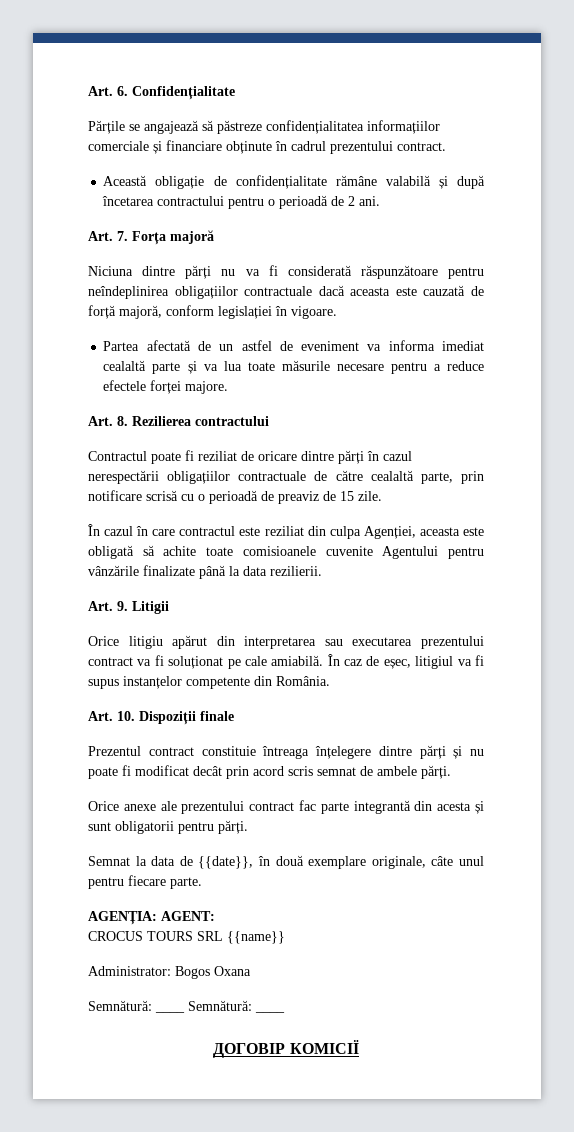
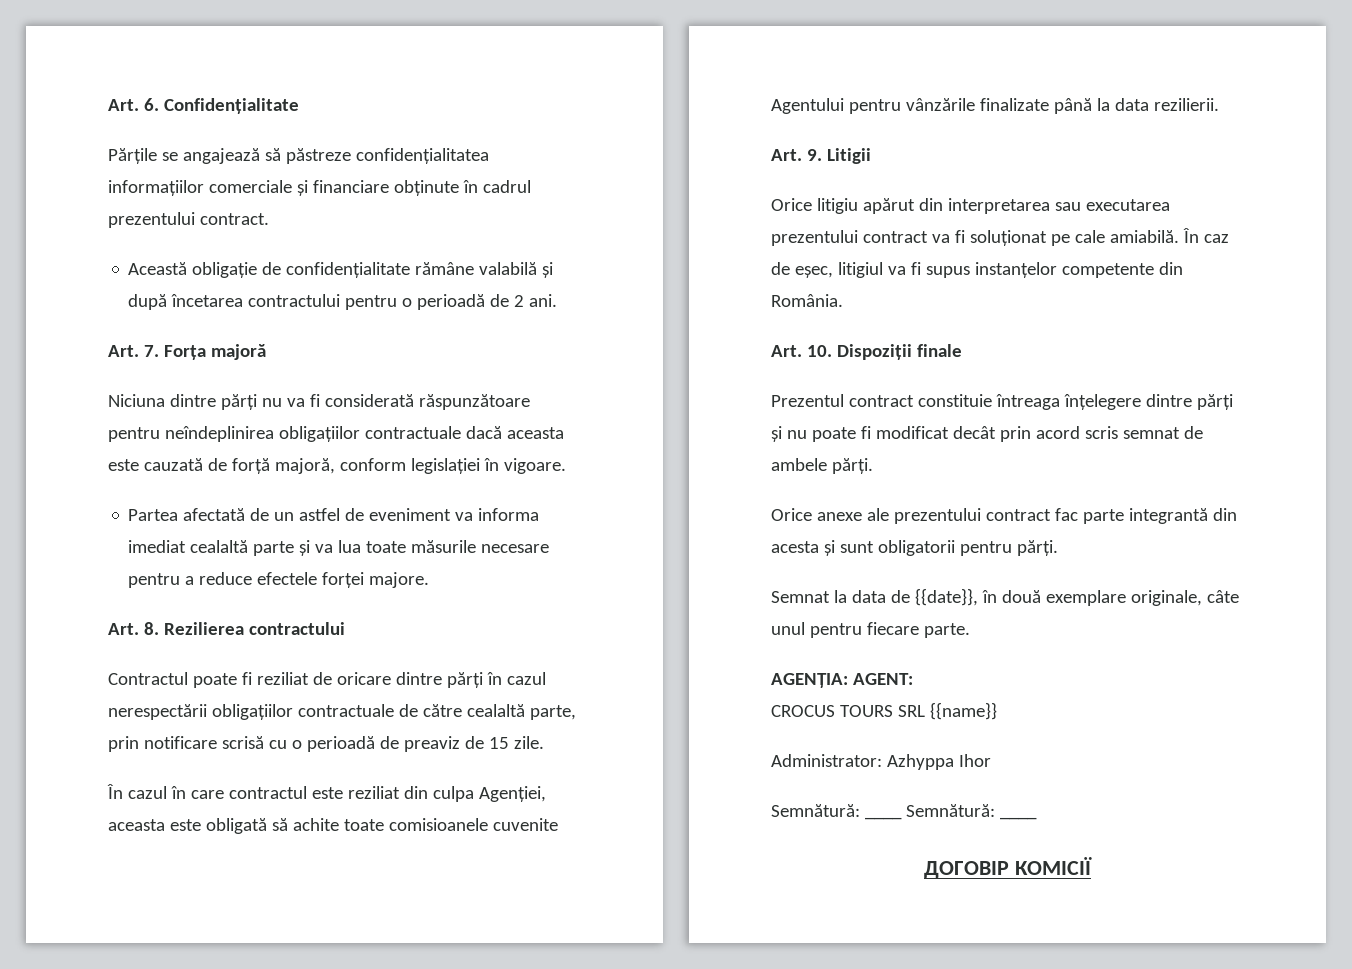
[175,966,251,979] Bogos Oxana -> [886,754,991,770] Azhyppa Ihor

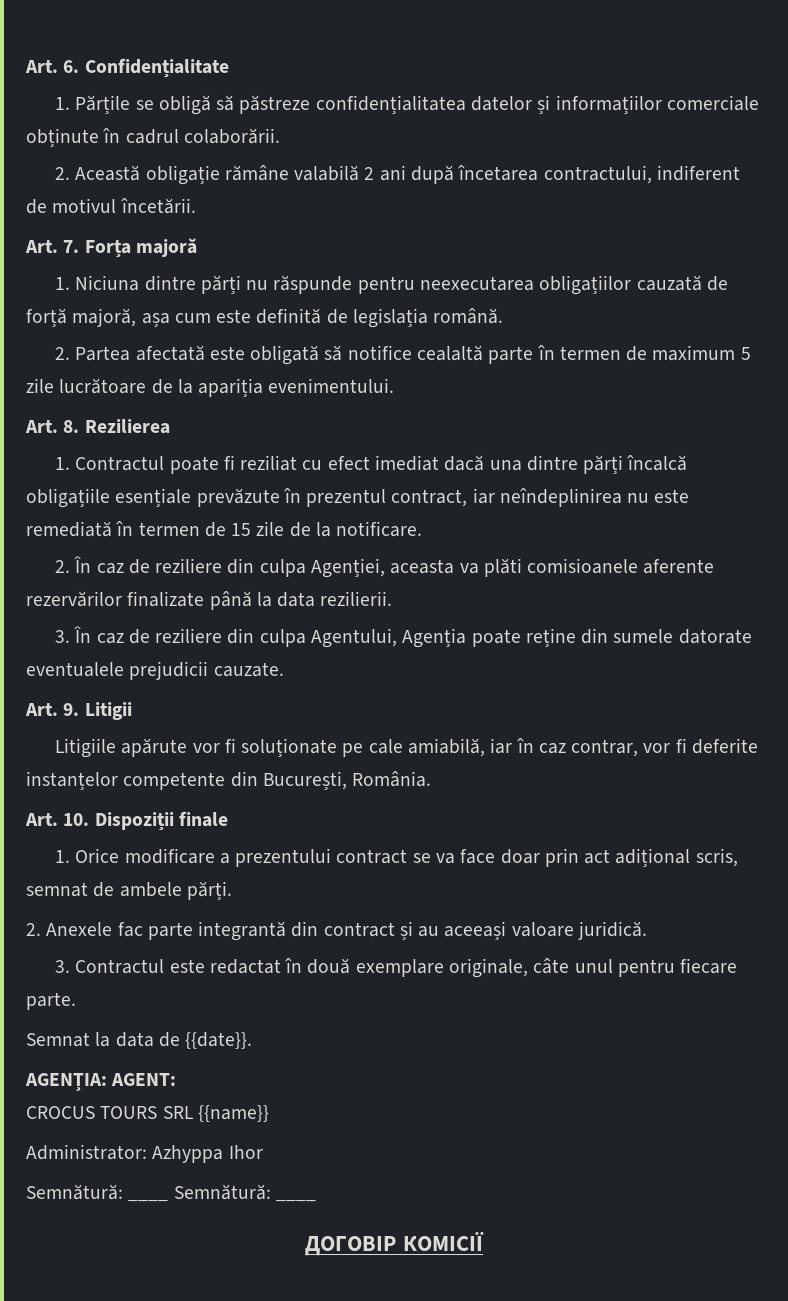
(299, 106) none -> [55,97,71,110] 1.
[182,148,260,164] angajează -> [158,95,211,115] obligă
[108,180,531,196] [108,212,269,228] [128,262,554,278] [128,294,558,310] informațiilor comerciale și financiare obținute în cadrul prezentului contract. // Această obligație de confidențialitate rămâne valabilă și după încetarea contractului pentru o perioadă de 2 ani. -> [471,95,759,114] [26,128,280,147] [55,165,740,185] [26,198,196,214] datelor și informațiilor comerciale obținute în cadrul colaborării. // 2. Această obligație rămâne valabilă 2 ani după încetarea contractului, indiferent de motivul încetării.
(266, 352) none -> [55,277,71,290] 1.
[286,394,530,410] [108,426,564,442] [108,458,566,474] [128,508,540,521] [128,540,550,556] [128,572,430,588] va fi considerată răspunzătoare pentru neîndeplinirea obligațiilor contractuale dacă aceasta este cauzată de forță majoră, conform legislației în vigoare. // Partea afectată de un astfel de eveniment va informa imediat cealaltă parte și va lua toate măsurile necesare pentru a reduce efectele forței majore. -> [273,275,728,295] [26,308,504,328] [55,345,751,365] [26,378,395,397] răspunde pentru neexecutarea obligațiilor cauzată de forță majoră, așa cum este definită de legislația română. // 2. Partea afectată este obligată să notifice cealaltă parte în termen de maximum 5 zile lucrătoare de la apariția evenimentului.
[248,622,345,635] contractului // -> [55,457,71,470] // 1.
[312,672,546,688] [108,704,576,720] [108,736,544,752] [107,784,546,802] [108,818,558,834] [771,98,975,114] de oricare dintre părți în cazul nerespectării obligațiilor contractuale de către cealaltă parte, prin notificare scrisă cu o perioadă de preaviz de 15 zile. // În cazul în care contractul este reziliat din culpa Agenției, aceasta este obligată să achite toate comisioanele cuvenite Agentului pentru vânzările -> [302,455,688,474] [26,488,690,508] [26,521,423,537] [55,556,715,578] [26,591,122,607] cu efect imediat dacă una dintre părți încalcă obligațiile esențiale prevăzute în prezentul contract, iar neîndeplinirea nu este remediată în termen de 15 zile de la notificare. // 2. În caz de reziliere din culpa Agenției, aceasta va plăti comisioanele aferente rezervărilor
[771,148,871,164] [771,198,1170,214] [771,228,1229,246] [771,262,970,278] Art. 9. Litigii // Orice litigiu apărut din interpretarea sau executarea prezentului contract va fi soluționat pe cale amiabilă. În caz de eșec, litigiul va fi supus -> [55,626,752,648] [26,661,284,680] [25,702,132,720] [55,738,758,758] 3. În caz de reziliere din culpa Agentului, Agenția poate reține din sumele datorate eventualele prejudicii cauzate. // Art. 9. Litigii // Litigiile apărute vor fi soluționate pe cale amiabilă, iar în caz contrar, vor fi deferite
(1183, 268) none -> [262,771,347,790] București,
[771,394,1233,410] [771,426,1203,442] [771,458,873,474] [771,508,1237,524] [771,540,1058,556] [771,588,978,606] Prezentul contract constituie întreaga înțelegere dintre părți și nu poate fi modificat decât prin acord scris semnat de ambele părți. // Orice anexe ale prezentului contract fac parte integrantă din acesta și sunt obligatorii pentru părți. // Semnat la data de {{date}}, -> [55,848,738,867] [26,881,232,900] [26,921,647,941] [55,959,281,974] 1. Orice modificare a prezentului contract se va face doar prin act adițional scris, semnat de ambele părți. // 2. Anexele fac parte integrantă din contract și au aceeași valoare juridică. // 3. Contractul este redactat
(970, 630) none -> [26,1032,253,1049] // Semnat la data de {{date}}.

